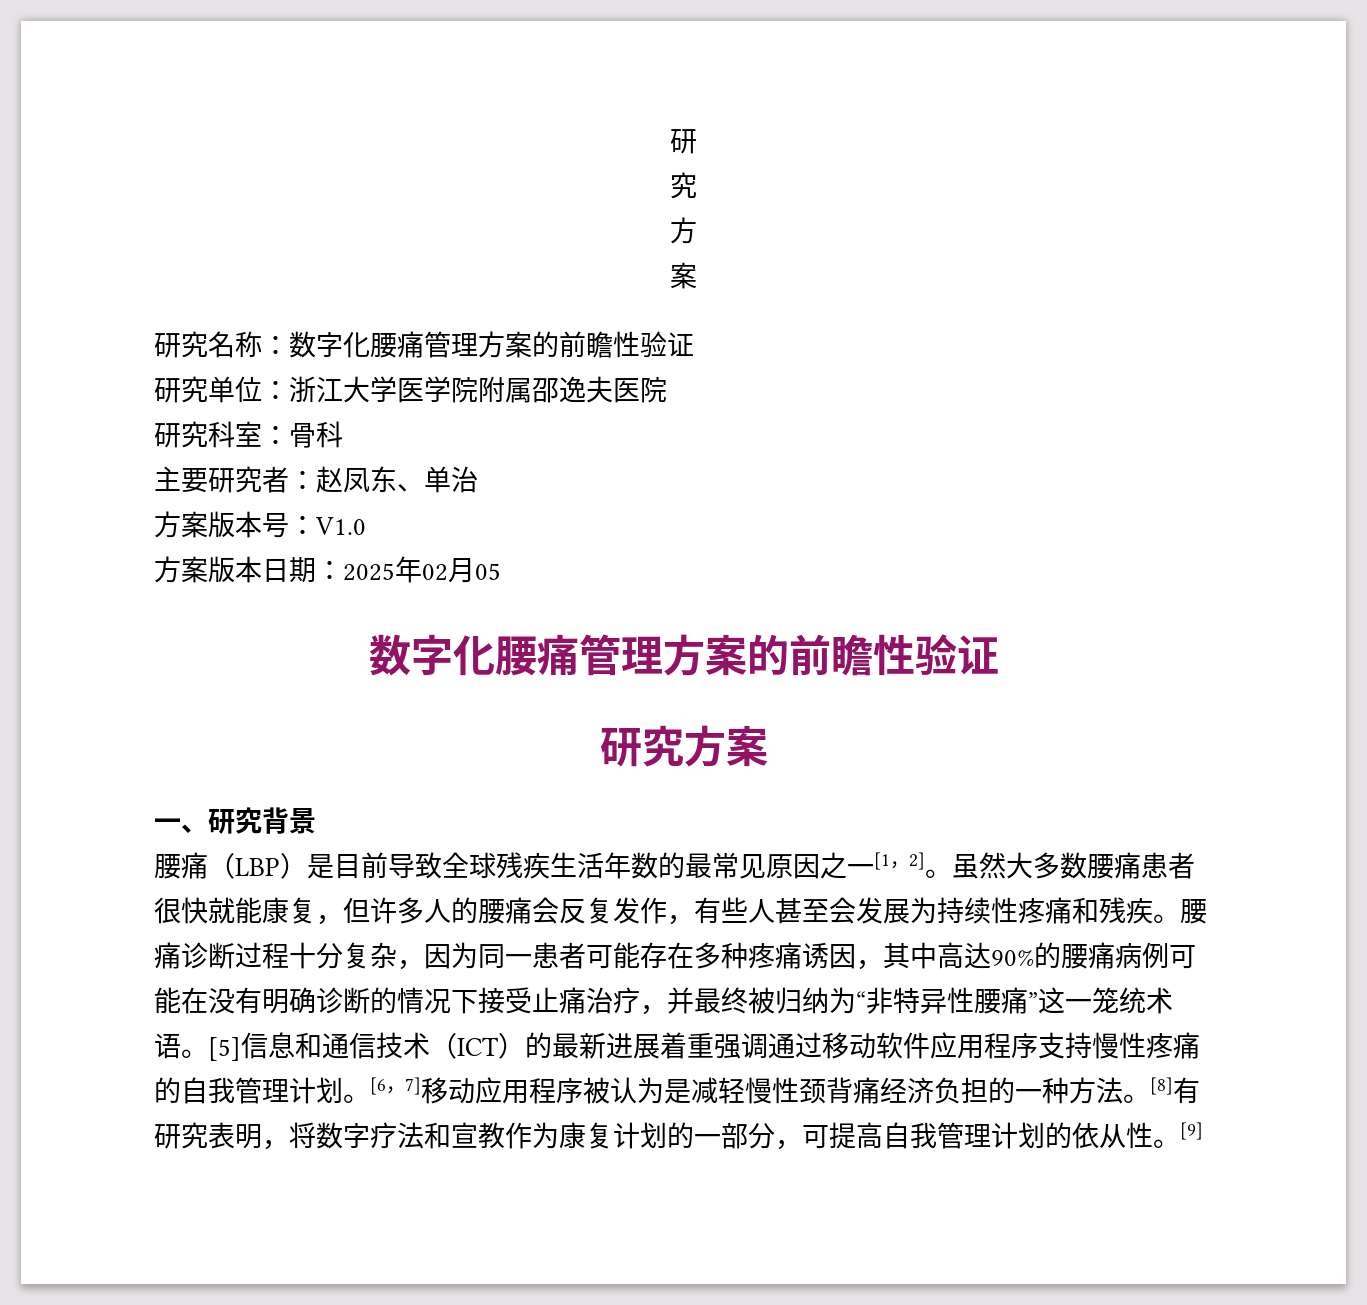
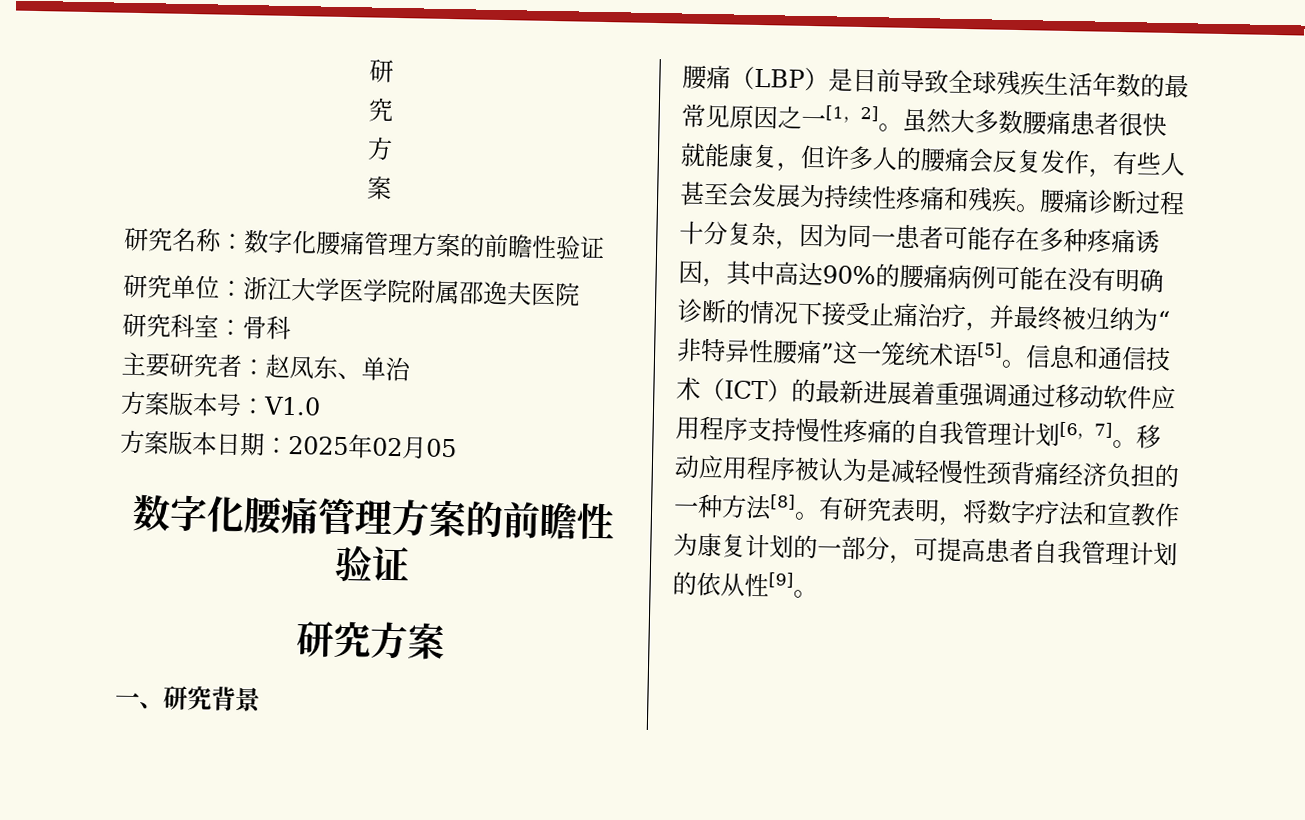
[181,1037,241,1061] 。[5] -> [977,342,1003,358] [1001,359,1027,369] [5]。
[343,1094,370,1103] 。 -> (1060, 434) none
(421, 1086) none -> [1112,439,1137,449] 。
[1123,1077,1173,1103] 。[8] -> [770,494,796,510] [794,511,820,521] [8]。
(883, 1135) none -> [985,538,1034,564] 患者
[1153,1122,1203,1148] 。[9] -> [768,572,794,588] [793,589,818,599] [9]。

